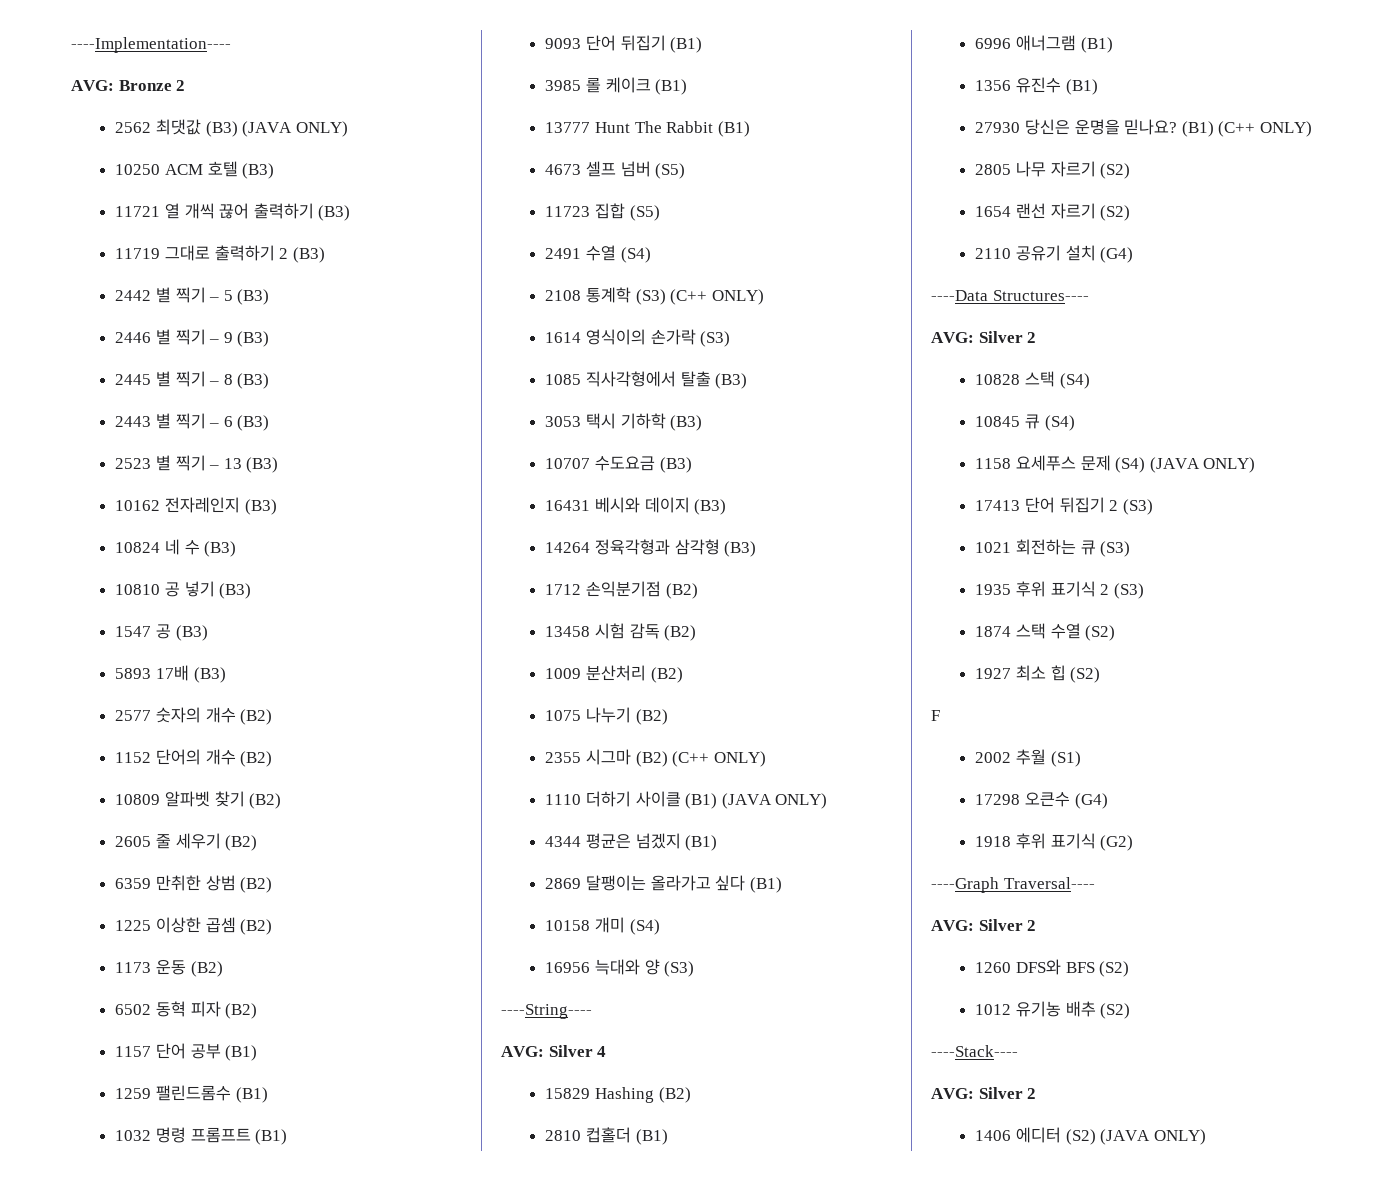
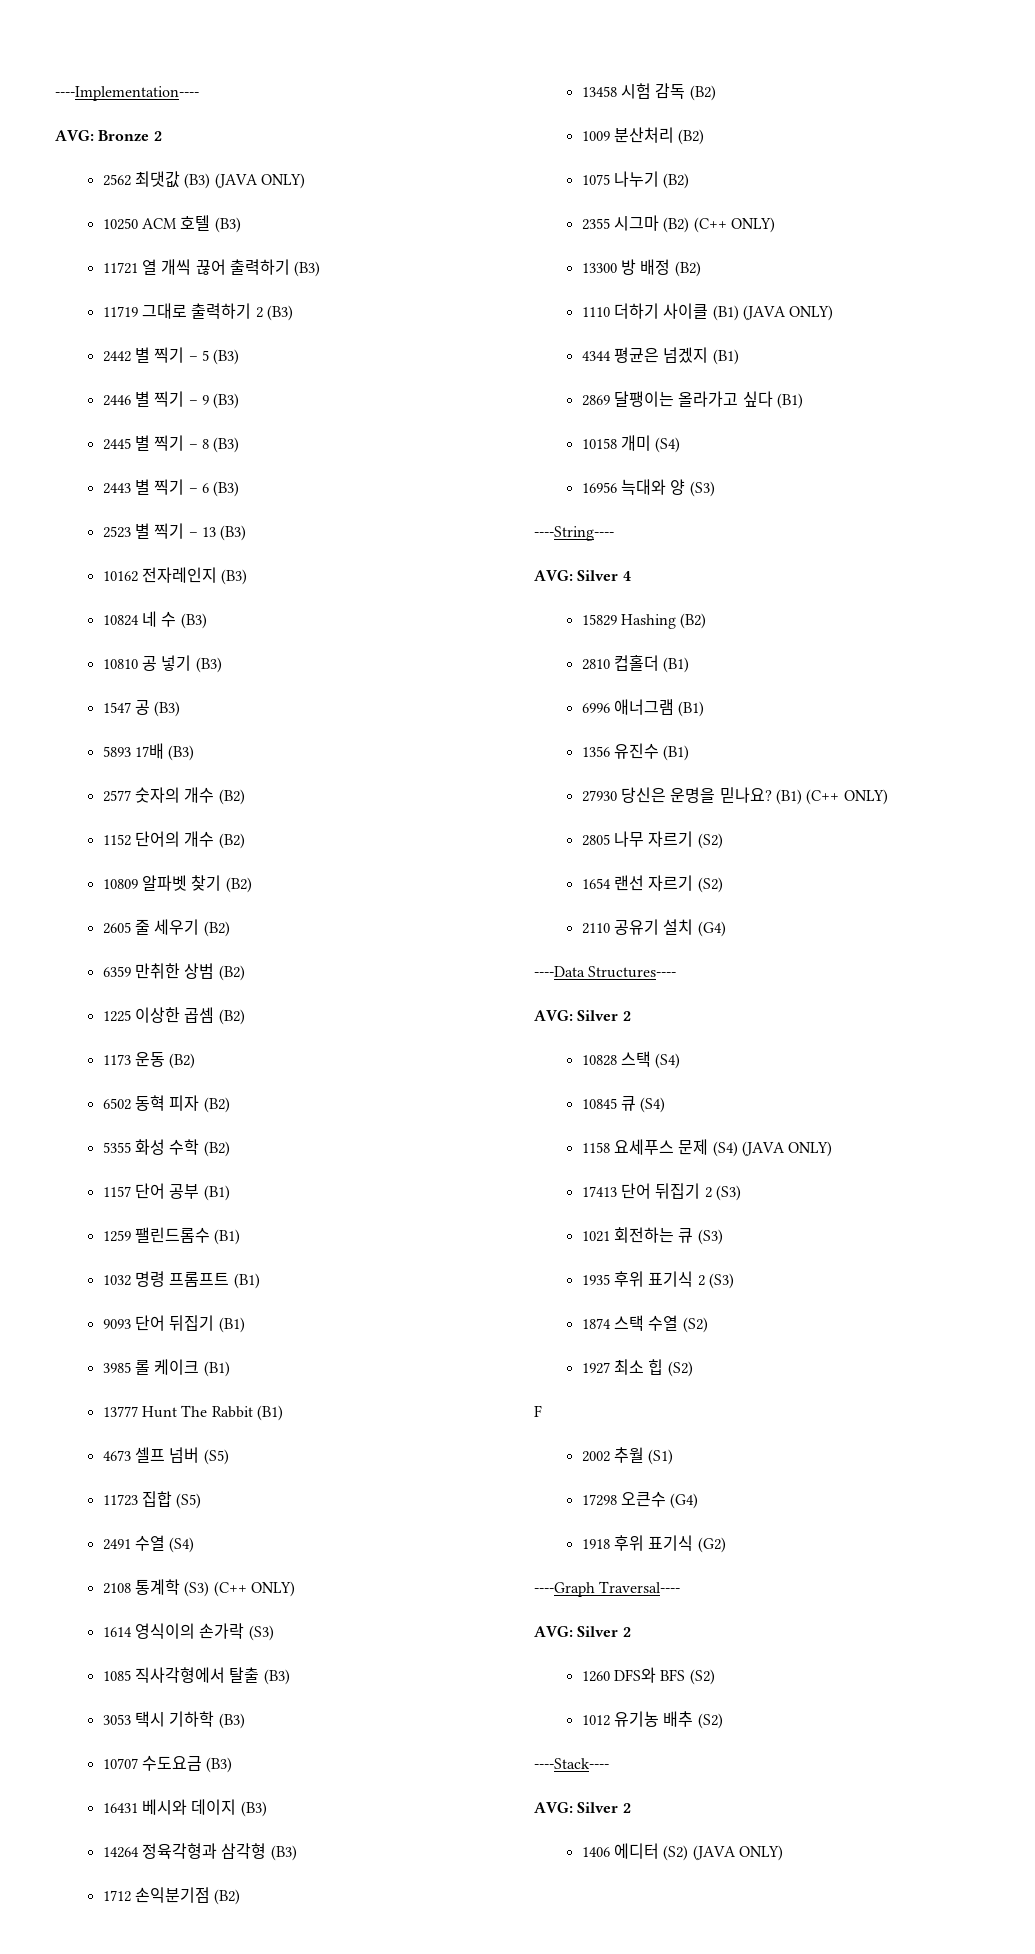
(258, 1011) none -> [102,1139,230,1157] // 5355 화성 수학 (B2)
(766, 759) none -> [581,259,701,277] // 13300 방 배정 (B2)

